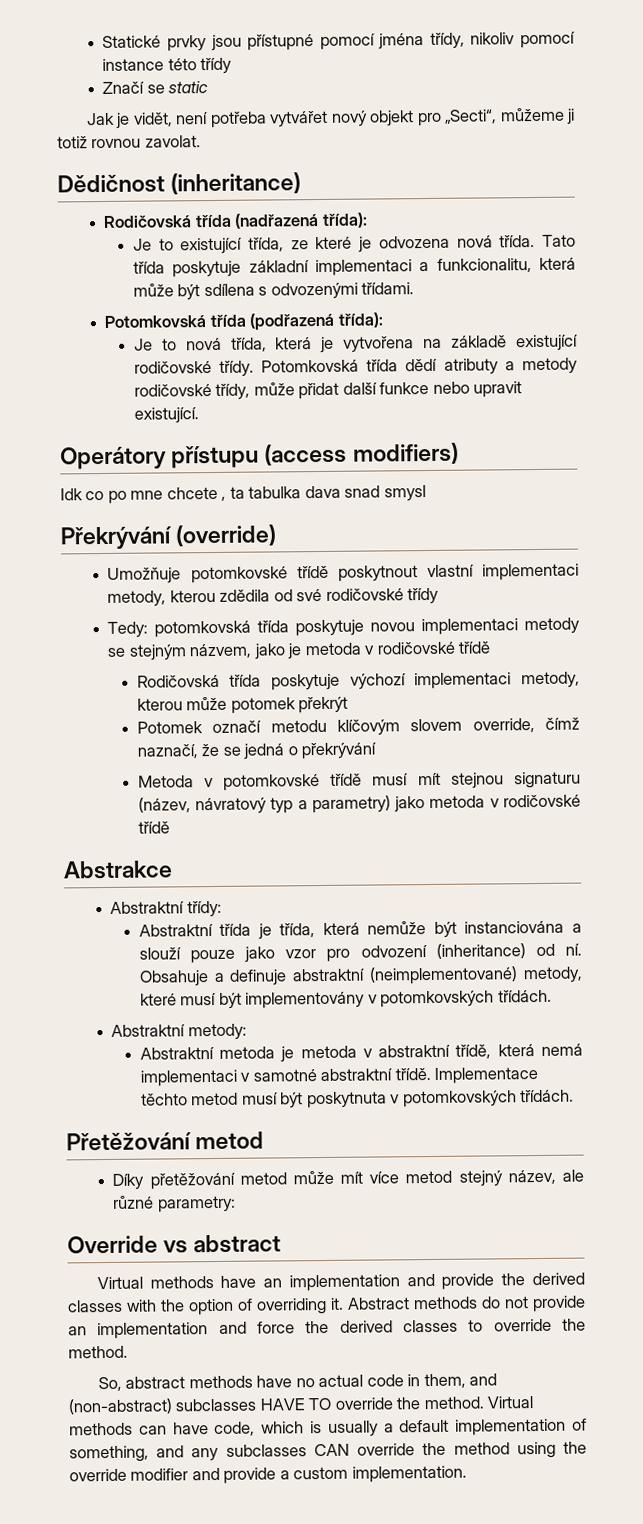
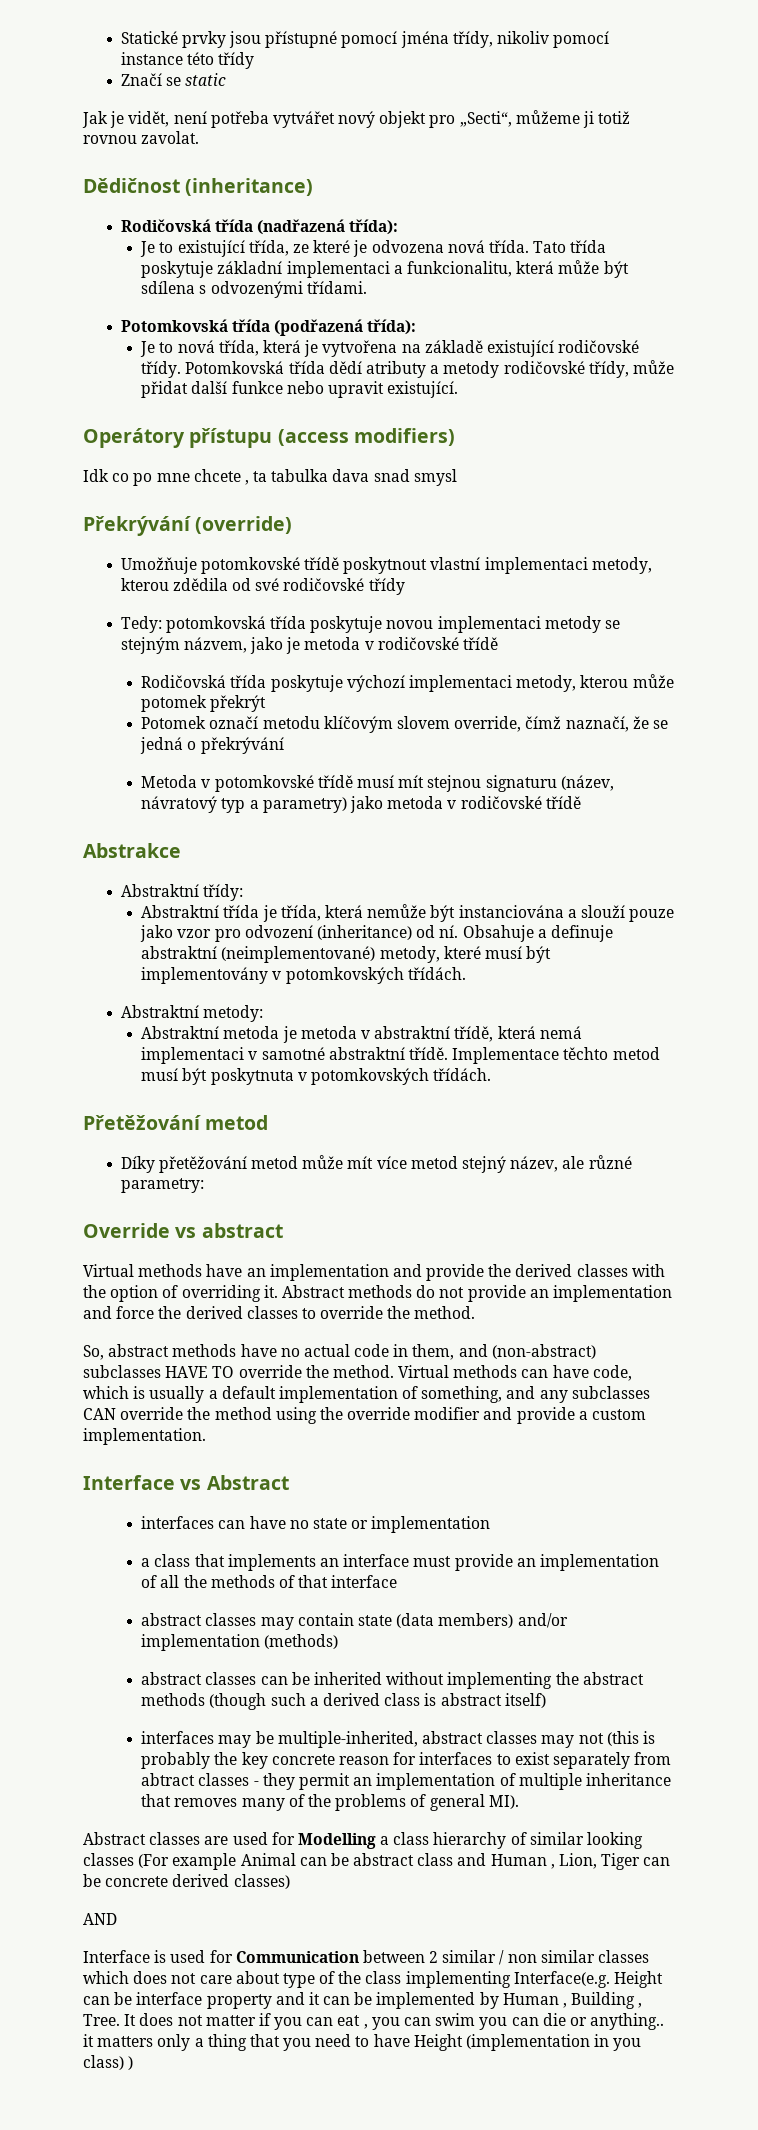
(467, 1474) none -> [83,1475,289,1490] [141,1516,491,1533] [141,1554,659,1571] [141,1575,398,1588] [141,1613,568,1630] [141,1634,339,1651] [141,1672,644,1689] [141,1693,546,1710] [141,1731,655,1748] [141,1752,672,1769] [141,1773,671,1790] [141,1794,519,1811] [83,1832,644,1849] [83,1853,671,1870] [83,1874,290,1889] [83,1913,117,1925] [83,1950,650,1965] [83,1971,664,1988] [83,1992,643,2009] [83,2013,665,2030] [83,2034,642,2051] [83,2055,134,2070] // Interface vs Abstract // interfaces can have no state or implementation // a class that implements an interface must provide an implementation of all the methods of that interface // abstract classes may contain state (data members) and/or implementation (methods) // abstract classes can be inherited without implementing the abstract methods (though such a derived class is abstract itself) // interfaces may be multiple-inherited, abstract classes may not (this is probably the key concrete reason for interfaces to exist separately from abtract classes - they permit an implementation of multiple inheritance that removes many of the problems of general MI). // Abstract classes are used for Modelling a class hierarchy of similar looking classes (For example Animal can be abstract class and Human , Lion, Tiger can be concrete derived classes) // AND // Interface is used for Communication between 2 similar / non similar classes which does not care about type of the class implementing Interface(e.g. Height can be interface property and it can be implemented by Human , Building , Tree. It does not matter if you can eat , you can swim you can die or anything.. it matters only a thing that you need to have Height (implementation in you class) )

